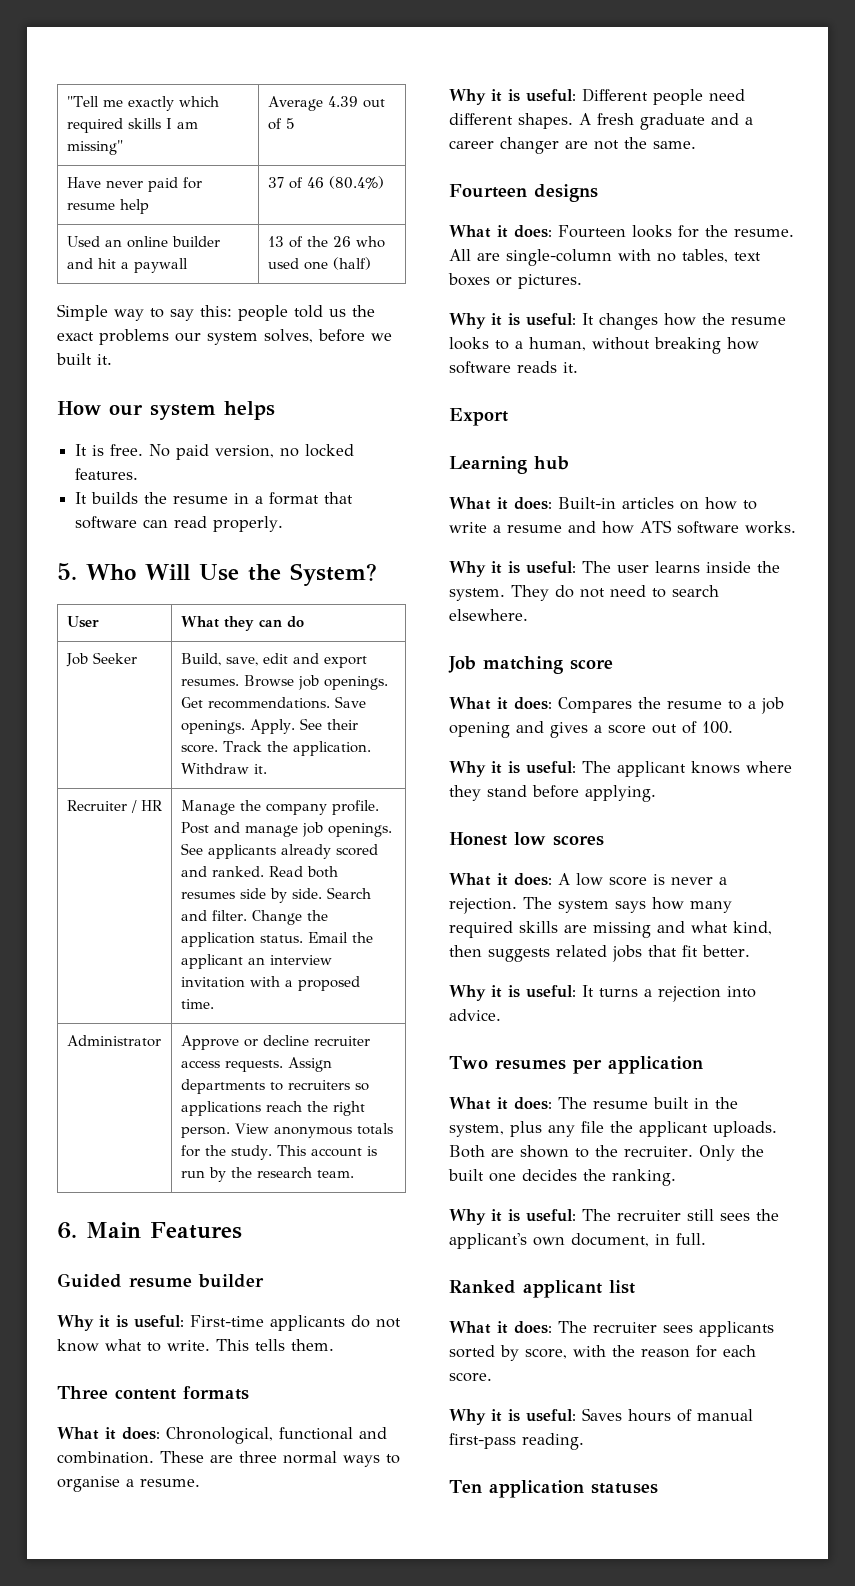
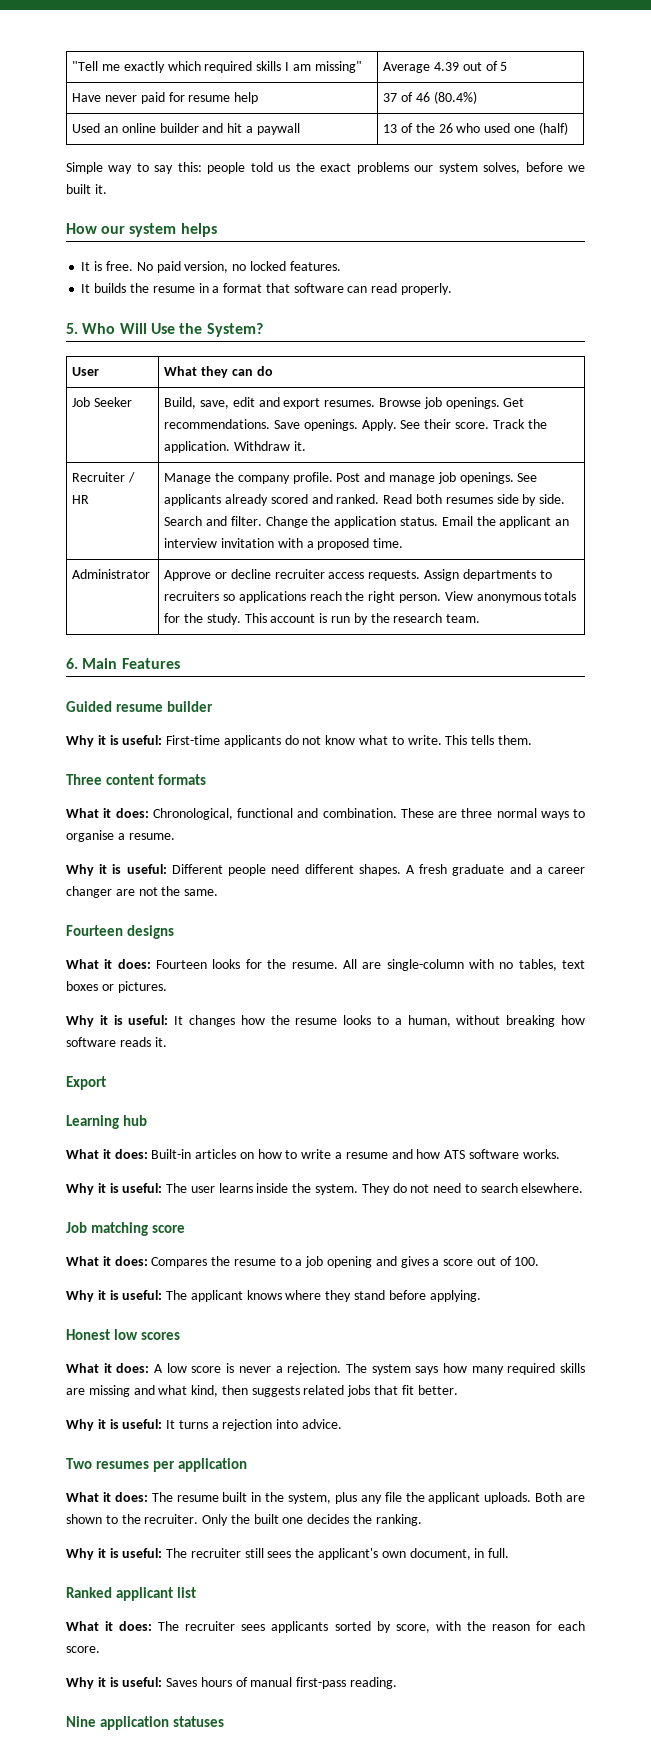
[449,1480,482,1493] Ten -> [66,1716,96,1727] Nine

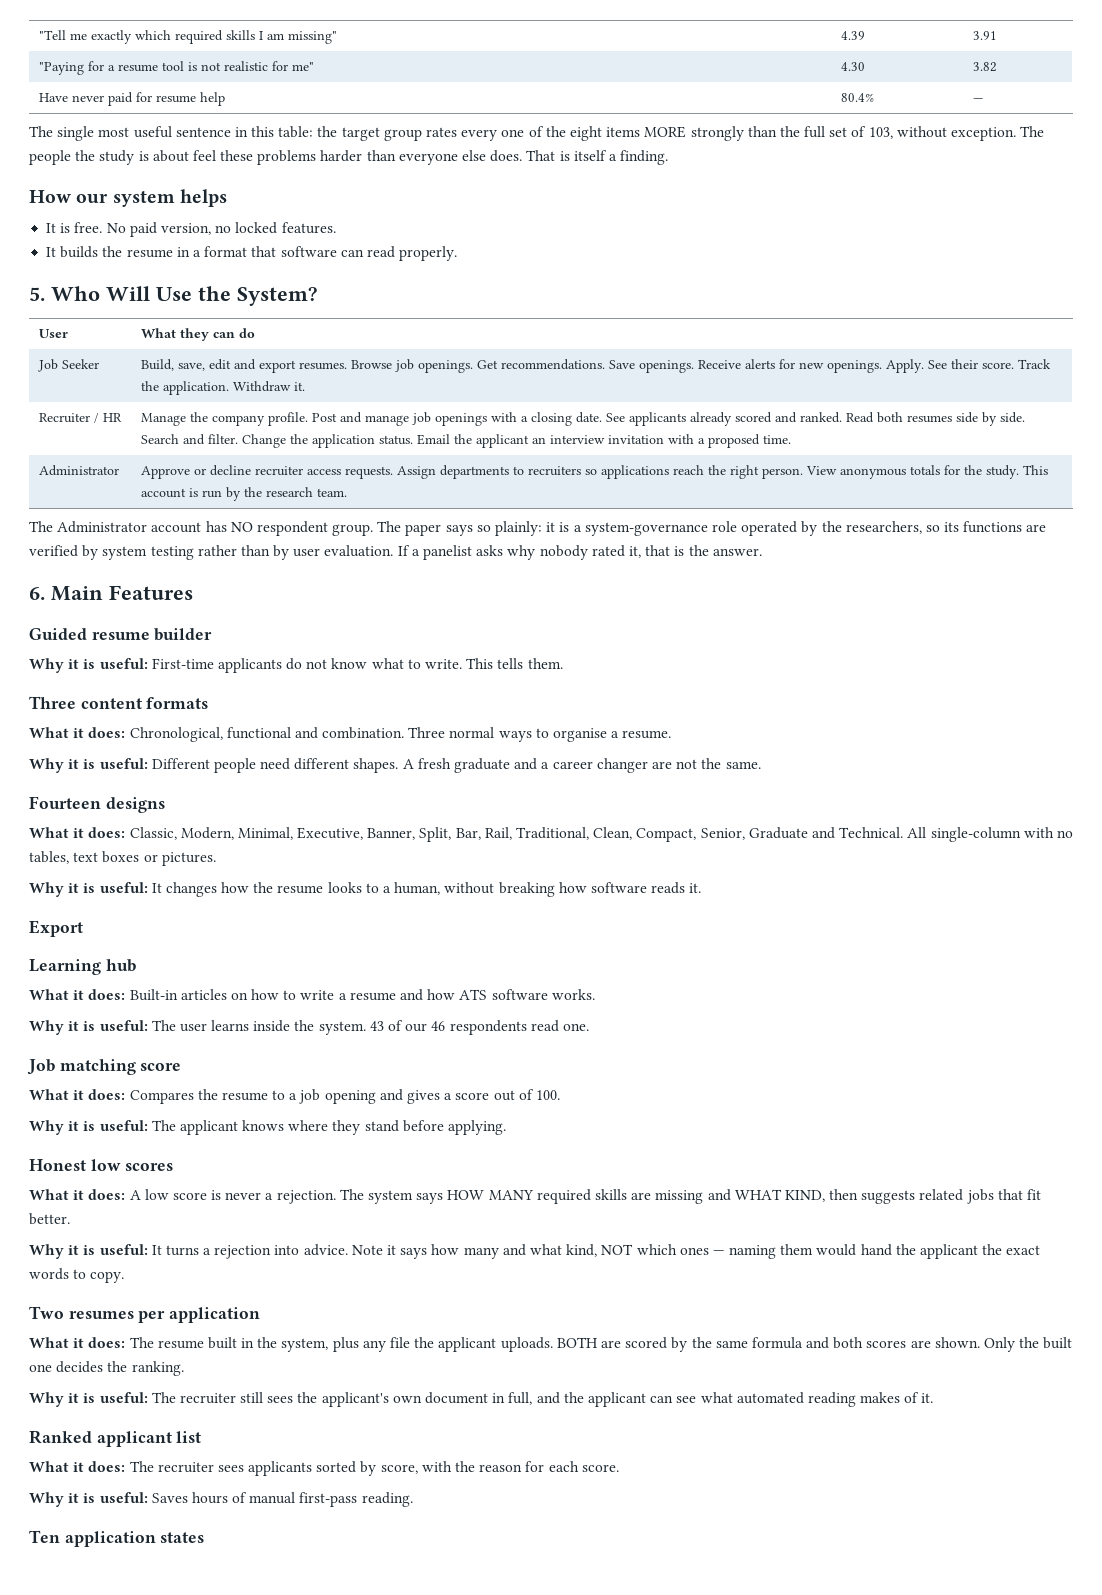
[383,62,431,73] Average -> (337, 37) none
[462,61,508,71] out of 5 -> [972,31,997,40] [38,61,314,75] [840,62,865,71] [972,62,997,72] | 3.91 // "Paying for a resume tool is not realistic for me" | 4.30 | 3.82
[383,91,477,104] [72,123,300,135] [383,122,568,135] [66,162,585,174] [66,184,107,194] 37 of 46 (80.4%) // Used an online builder and hit a paywall | 13 of the 26 who used one (half) // Simple way to say this: people told us the exact problems our system solves, before we built it. -> [840,93,874,102] [972,98,983,102] [29,126,1045,141] [29,150,669,165] 80.4% | — // The single most useful sentence in this table: the target group rates every one of the eight items MORE strongly than the full set of 103, without exception. The people the study is about feel these problems harder than everyone else does. That is itself a finding.
(358, 425) none -> [697,359,882,373] Receive alerts for new openings.
[459,472,514,484] openings. -> [434,412,602,426] openings with a closing date.
(481, 618) none -> [29,521,1047,536] [29,545,762,560] // The Administrator account has NO respondent group. The paper says so plainly: it is a system-governance role operated by the researchers, so its functions are verified by system testing rather than by user evaluation. If a panelist asks why nobody rated it, that is the answer.
[400,808,493,818] These are three -> [408,727,446,738] Three
[156,959,382,969] Fourteen looks for the resume. All are -> [129,827,927,842] Classic, Modern, Minimal, Executive, Banner, Split, Bar, Rail, Traditional, Clean, Compact, Senior, Graduate and Technical. All
[361,1183,584,1195] They do not need to search elsewhere. -> [369,1020,589,1035] 43 of our 46 respondents read one.
[442,1363,504,1375] how many -> [447,1190,533,1200] HOW MANY
[158,1385,219,1397] what kind, -> [734,1189,825,1202] WHAT KIND,
(343, 1424) none -> [351,1244,1041,1259] [29,1268,125,1283] Note it says how many and what kind, NOT which ones — naming them would hand the applicant the exact words to copy.
[535,1492,585,1502] [66,1514,199,1524] Both are shown to the recruiter. -> [556,1337,980,1352] BOTH are scored by the same formula and both scores are shown.
[409,1548,510,1560] document, in full. -> [425,1392,934,1407] document in full, and the applicant can see what automated reading makes of it.
[66,1716,224,1730] Nine application statuses -> [29,1530,205,1547] Ten application states

